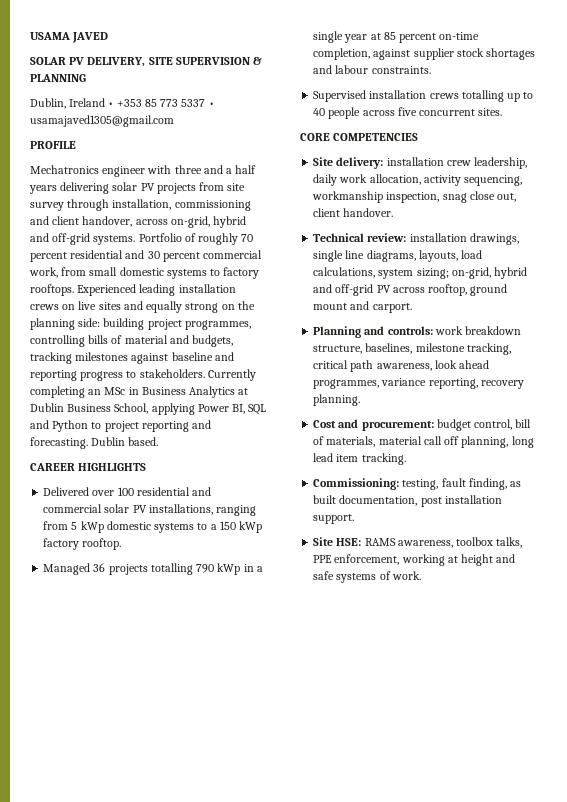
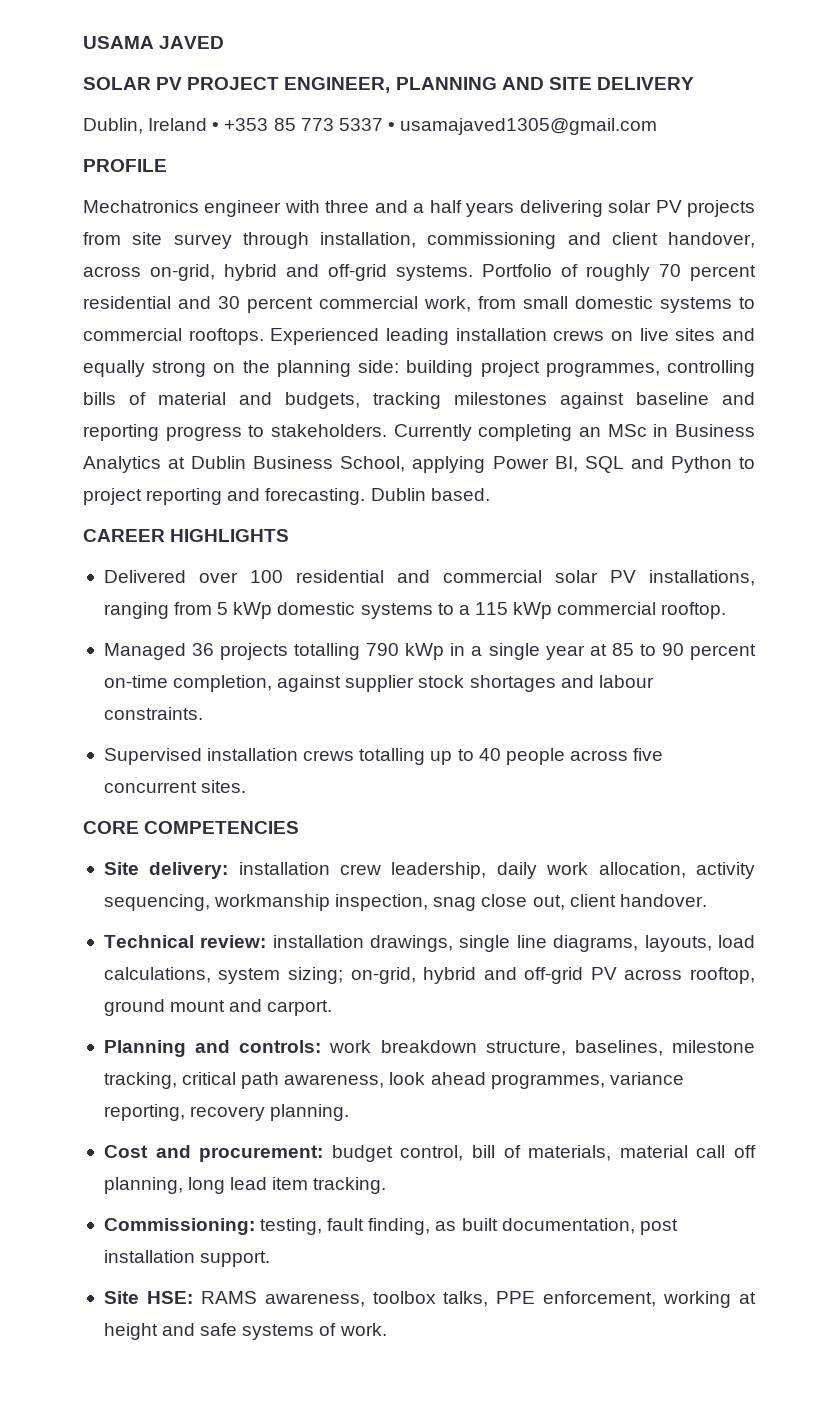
[87,57,263,67] [30,74,86,82] DELIVERY, SITE SUPERVISION & PLANNING -> [187,77,694,93] PROJECT ENGINEER, PLANNING AND SITE DELIVERY
[223,267,260,279] factory -> [83,328,182,341] commercial
[219,521,263,533] [43,538,80,550] 150 kWp factory -> [474,602,657,619] 115 kWp commercial
(396, 36) none -> [639,643,684,656] to 90

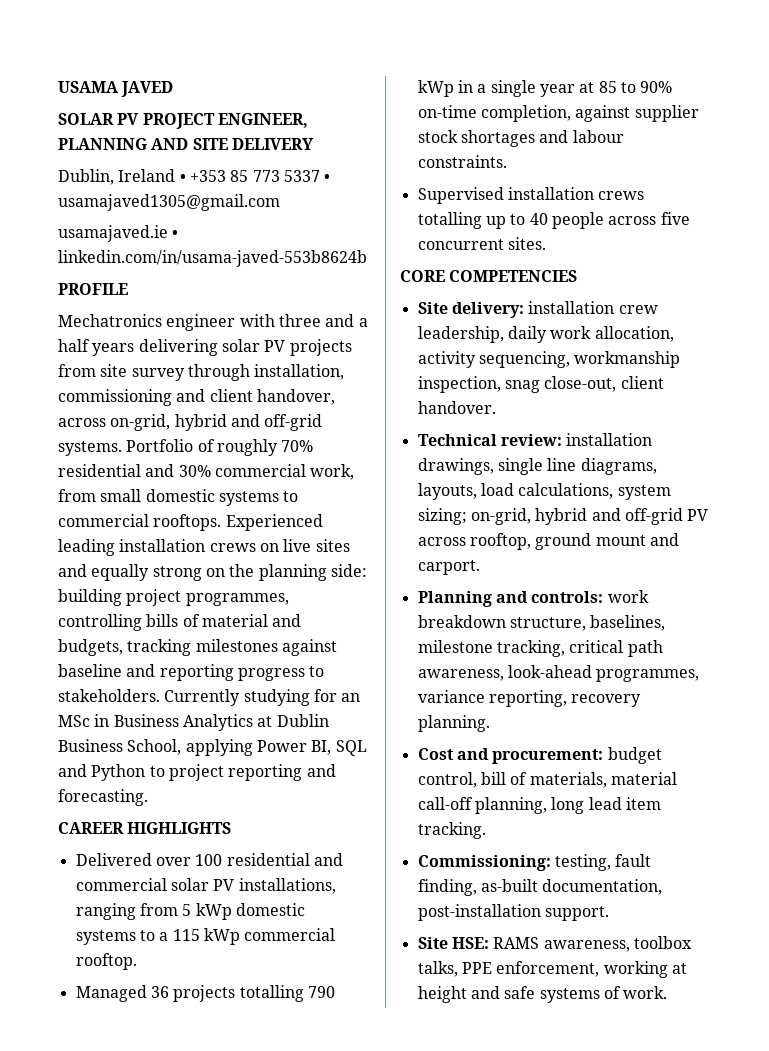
(658, 126) none -> [58,225,179,242] [58,250,367,267] // usamajaved.ie • linkedin.com/in/usama-javed-553b8624b
[659,264,756,281] [83,296,313,313] 70 percent residential and 30 percent -> [281,440,314,452] [58,464,211,477] 70% residential and 30%
[478,424,573,441] completing -> [243,689,337,706] studying for
[370,488,490,501] Dublin based. -> (148, 797) none
[661,643,756,660] 90 percent -> [640,81,673,93] 90%
[481,894,565,910] close out, -> [544,376,617,392] close-out,
[389,1072,486,1085] look ahead -> [507,665,592,678] look-ahead
[696,1145,757,1158] call off -> [417,797,473,810] call-off
[435,1218,678,1235] [103,1250,195,1263] as built documentation, post installation -> [480,879,663,895] [417,904,541,921] as-built documentation, post-installation

